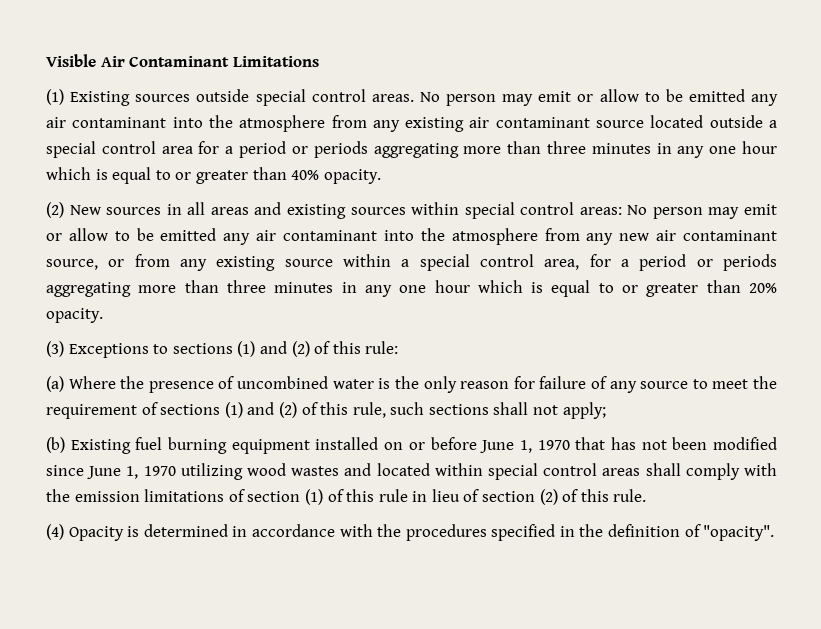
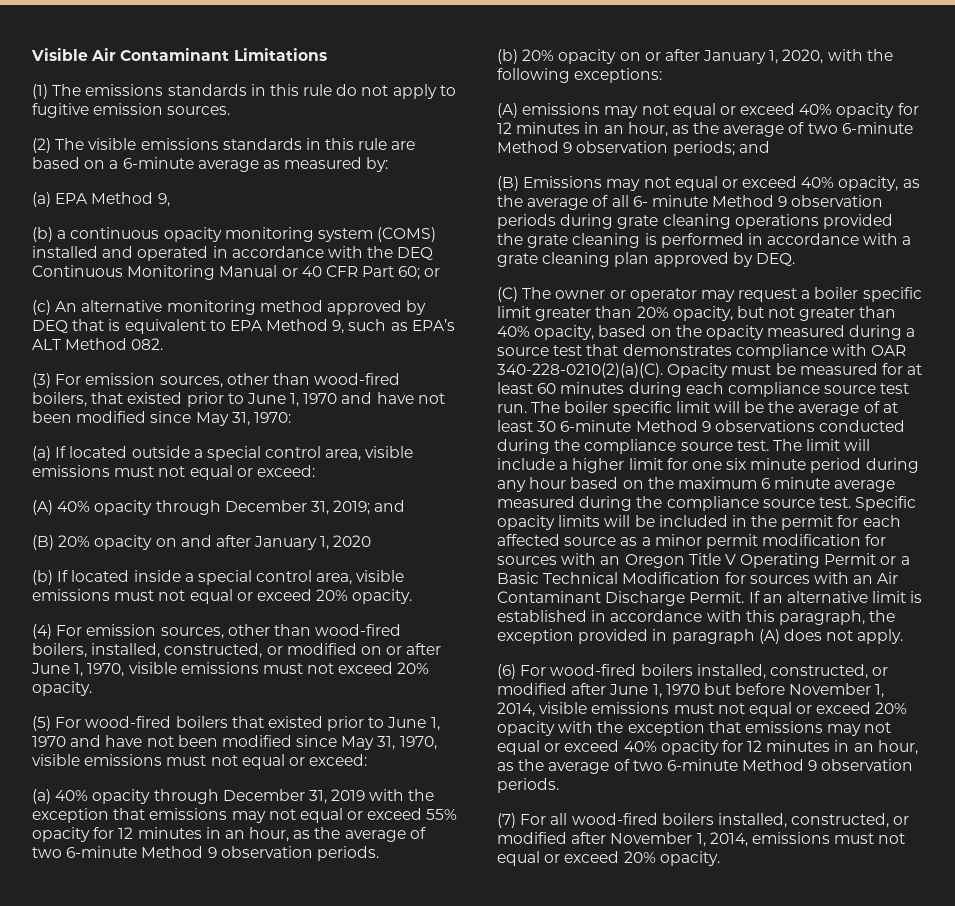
[70,89,778,106] [46,115,645,132] Existing sources outside special control areas. No person may emit or allow to be emitted any air contaminant into the atmosphere from any existing air contaminant source -> [52,84,456,99] [32,103,231,118] [32,138,416,153] [32,157,389,172] [32,192,170,207] [32,227,437,242] [32,246,434,261] [32,265,441,280] [32,300,427,315] [32,319,455,334] [32,338,164,350] [32,373,401,388] [32,392,445,407] [32,411,291,426] [32,446,67,461] The emissions standards in this rule do not apply to fugitive emission sources. // (2) The visible emissions standards in this rule are based on a 6-minute average as measured by: // (a) EPA Method 9, // (b) a continuous opacity monitoring system (COMS) installed and operated in accordance with the DEQ Continuous Monitoring Manual or 40 CFR Part 60; or // (c) An alternative monitoring method approved by DEQ that is equivalent to EPA Method 9, such as EPA’s ALT Method 082. // (3) For emission sources, other than wood-fired boilers, that existed prior to June 1, 1970 and have not been modified since May 31, 1970: // (a) If
[161,141,777,158] [46,167,381,184] [46,202,777,219] [46,228,777,245] [46,254,778,271] [46,280,777,297] [46,308,103,323] [46,341,399,358] [46,376,777,393] [46,402,606,419] [46,437,777,454] [46,463,777,480] [46,489,647,505] [46,524,775,541] area for a period or periods aggregating more than three minutes in any one hour which is equal to or greater than 40% opacity. // (2) New sources in all areas and existing sources within special control areas: No person may emit or allow to be emitted any air contaminant into the atmosphere from any new air contaminant source, or from any existing source within a special control area, for a period or periods aggregating more than three minutes in any one hour which is equal to or greater than 20% opacity. // (3) Exceptions to sections (1) and (2) of this rule: // (a) Where the presence of uncombined water is the only reason for failure of any source to meet the requirement of sections (1) and (2) of this rule, such sections shall not apply; // (b) Existing fuel burning equipment installed on or before June 1, 1970 that has not been modified since June 1, 1970 utilizing wood wastes and located within special control areas shall comply with the emission limitations of section (1) of this rule in lieu of section (2) of this rule. // (4) Opacity is determined in accordance with the procedures specified in the definition of "opacity". -> [325,446,414,461] [32,465,315,480] [32,500,406,515] [32,535,372,550] [32,570,405,585] [32,589,413,604] [32,624,402,639] [32,643,442,658] [31,662,430,677] [32,681,92,696] [32,716,440,731] [32,735,437,750] [32,754,368,769] [32,789,435,804] [32,808,458,823] [32,827,426,842] [32,846,379,861] [497,49,893,64] [497,68,663,83] [497,103,919,118] [497,122,913,137] [497,141,770,156] [497,176,920,191] [497,195,884,210] [497,214,893,229] [497,233,912,248] [497,252,795,267] [497,287,922,302] [497,306,897,321] [497,325,916,340] [497,344,907,359] [497,363,923,378] [497,382,910,397] [497,401,898,416] [497,420,906,432] [497,439,871,454] [497,458,919,473] [497,477,896,492] [497,496,917,511] [497,515,901,530] [497,534,887,549] [497,553,910,568] [497,572,899,584] [497,591,923,606] [497,610,896,625] [497,629,904,644] [497,664,889,679] [497,683,885,698] [497,702,908,717] [497,721,892,736] [497,740,918,755] [497,759,914,774] [497,778,559,793] [497,813,910,828] [497,832,906,847] [497,851,720,866] area, visible emissions must not equal or exceed: // (A) 40% opacity through December 31, 2019; and // (B) 20% opacity on and after January 1, 2020 // (b) If located inside a special control area, visible emissions must not equal or exceed 20% opacity. // (4) For emission sources, other than wood-fired boilers, installed, constructed, or modified on or after June 1, 1970, visible emissions must not exceed 20% opacity. // (5) For wood-fired boilers that existed prior to June 1, 1970 and have not been modified since May 31, 1970, visible emissions must not equal or exceed: // (a) 40% opacity through December 31, 2019 with the exception that emissions may not equal or exceed 55% opacity for 12 minutes in an hour, as the average of two 6-minute Method 9 observation periods. // (b) 20% opacity on or after January 1, 2020, with the following exceptions: // (A) emissions may not equal or exceed 40% opacity for 12 minutes in an hour, as the average of two 6-minute Method 9 observation periods; and // (B) Emissions may not equal or exceed 40% opacity, as the average of all 6- minute Method 9 observation periods during grate cleaning operations provided the grate cleaning is performed in accordance with a grate cleaning plan approved by DEQ. // (C) The owner or operator may request a boiler specific limit greater than 20% opacity, but not greater than 40% opacity, based on the opacity measured during a source test that demonstrates compliance with OAR 340-228-0210(2)(a)(C). Opacity must be measured for at least 60 minutes during each compliance source test run. The boiler specific limit will be the average of at least 30 6-minute Method 9 observations conducted during the compliance source test. The limit will include a higher limit for one six minute period during any hour based on the maximum 6 minute average measured during the compliance source test. Specific opacity limits will be included in the permit for each affected source as a minor permit modification for sources with an Oregon Title V Operating Permit or a Basic Technical Modification for sources with an Air Contaminant Discharge Permit. If an alternative limit is established in accordance with this paragraph, the exception provided in paragraph (A) does not apply. // (6) For wood-fired boilers installed, constructed, or modified after June 1, 1970 but before November 1, 2014, visible emissions must not equal or exceed 20% opacity with the exception that emissions may not equal or exceed 40% opacity for 12 minutes in an hour, as the average of two 6-minute Method 9 observation periods. // (7) For all wood-fired boilers installed, constructed, or modified after November 1, 2014, emissions must not equal or exceed 20% opacity.

